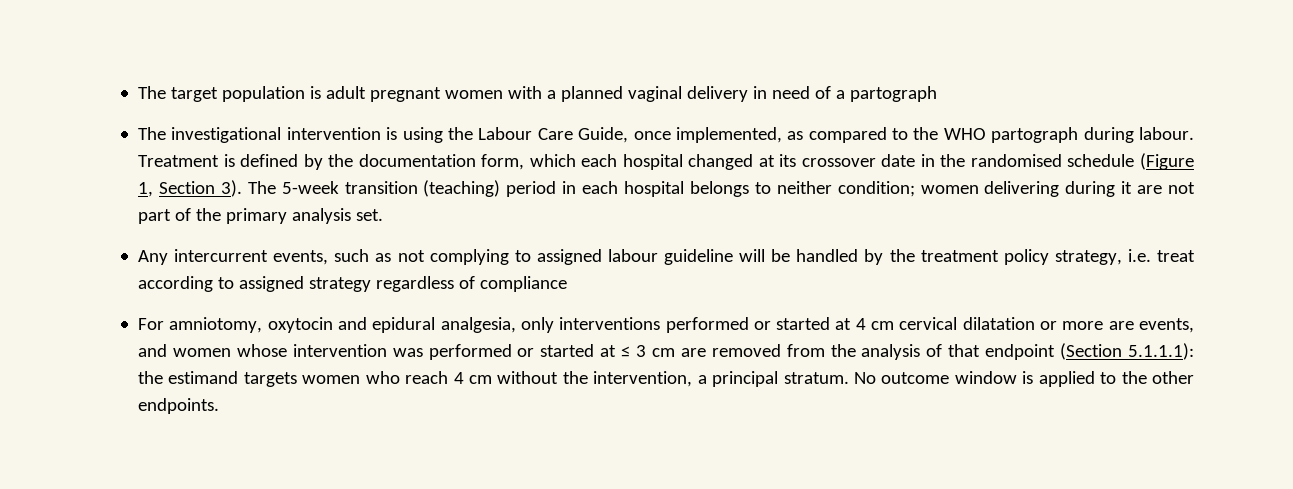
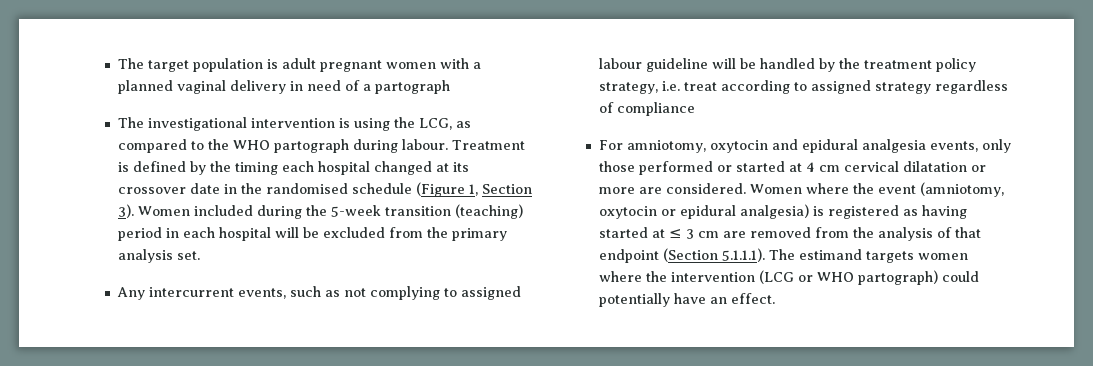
[478,127,782,143] Labour Care Guide, once implemented, -> [418,118,452,130] LCG,
[358,154,576,170] documentation form, which -> [234,162,278,175] timing
[247,181,276,194] The -> [137,205,327,219] Women included during the
[689,181,1196,197] [138,208,191,224] belongs to neither condition; women delivering during it are not part of -> [274,227,423,238] will be excluded from
[440,317,661,333] analgesia, only interventions -> [861,139,1011,153] [598,161,635,172] analgesia events, only those
[1139,318,1195,333] [138,344,535,360] events, and women whose intervention was performed or -> [665,182,1004,197] [598,204,967,219] considered. Women where the event (amniotomy, oxytocin or epidural analgesia) is registered as having
[1127,343,1194,360] [138,371,164,384] 5.1.1.1): the -> [721,248,795,262] 5.1.1.1). The
[365,371,1194,387] [138,398,220,414] who reach 4 cm without the intervention, a principal stratum. No outcome window is applied to the other endpoints. -> [598,270,979,285] [598,293,775,307] where the intervention (LCG or WHO partograph) could potentially have an effect.

